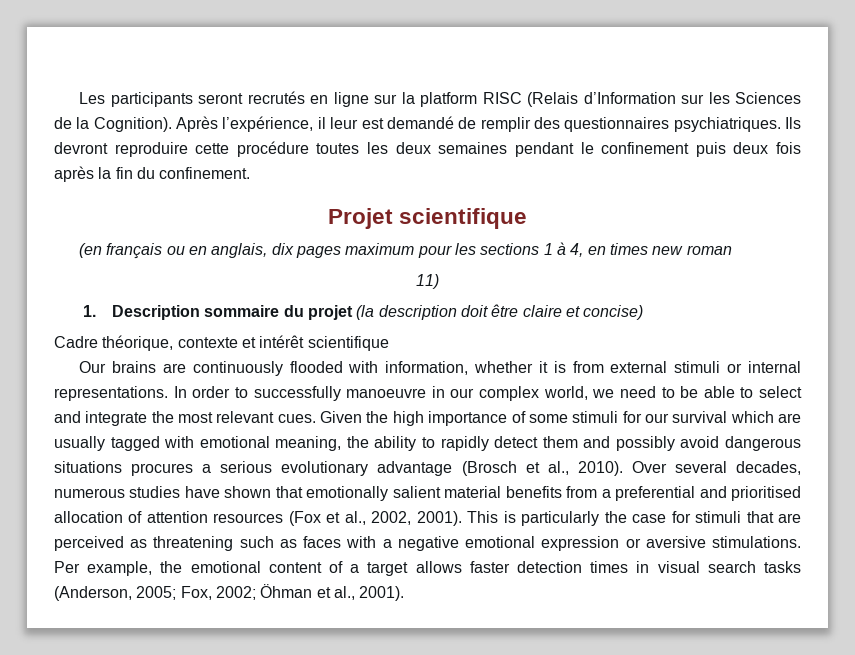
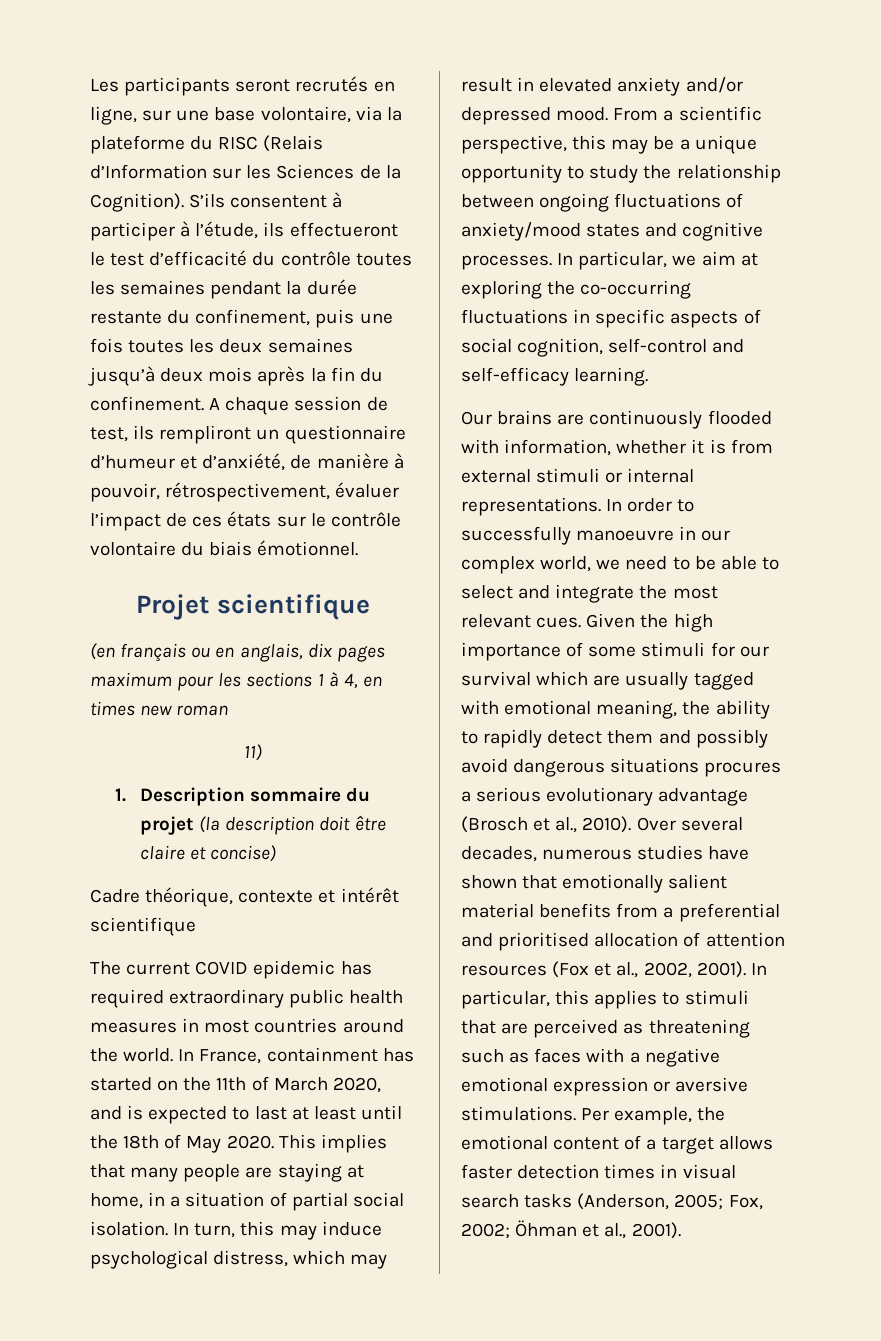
[333,92,478,107] ligne sur la platform -> [90,106,402,125] [90,135,214,154] ligne, sur une base volontaire, via la plateforme du
[176,116,801,132] [54,141,802,157] Après l’expérience, il leur est demandé de remplir des questionnaires psychiatriques. Ils devront reproduire cette procédure toutes les deux semaines pendant le confinement puis deux fois -> [189,192,343,208] [90,221,398,241] [90,250,412,266] [90,279,357,299] [90,309,393,328] [90,338,353,353] [88,366,253,386] S’ils consentent à participer à l’étude, ils effectueront le test d’efficacité du contrôle toutes les semaines pendant la durée restante du confinement, puis une fois toutes les deux semaines jusqu’à deux mois
(251, 173) none -> [209,396,388,415] [90,425,406,444] [90,453,404,471] [90,482,400,502] [90,511,401,531] [90,540,359,556] A chaque session de test, ils rempliront un questionnaire d’humeur et d’anxiété, de manière à pouvoir, rétrospectivement, évaluer l’impact de ces états sur le contrôle volontaire du biais émotionnel.
(389, 343) none -> [90,960,372,979] [90,989,404,1008] [90,1018,404,1033] [90,1047,414,1064] [90,1076,381,1093] [90,1105,402,1124] [90,1134,387,1153] [90,1163,364,1182] [90,1192,404,1211] [90,1221,382,1240] [90,1250,388,1269] [461,77,743,96] [461,106,762,125] [461,135,757,154] [461,164,781,183] [461,193,744,212] [461,222,764,241] [461,251,758,270] [461,280,692,299] [461,309,761,328] [461,338,745,357] [461,367,649,386] // The current COVID epidemic has required extraordinary public health measures in most countries around the world. In France, containment has started on the 11th of March 2020, and is expected to last at least until the 18th of May 2020. This implies that many people are staying at home, in a situation of partial social isolation. In turn, this may induce psychological distress, which may result in elevated anxiety and/or depressed mood. From a scientific perspective, this may be a unique opportunity to study the relationship between ongoing fluctuations of anxiety/mood states and cognitive processes. In particular, we aim at exploring the co-occurring fluctuations in specific aspects of social cognition, self-control and self-efficacy learning.
[467,511,691,526] This is particularly the case for -> [750,963,767,975] [461,990,680,1009] In particular, this applies to

